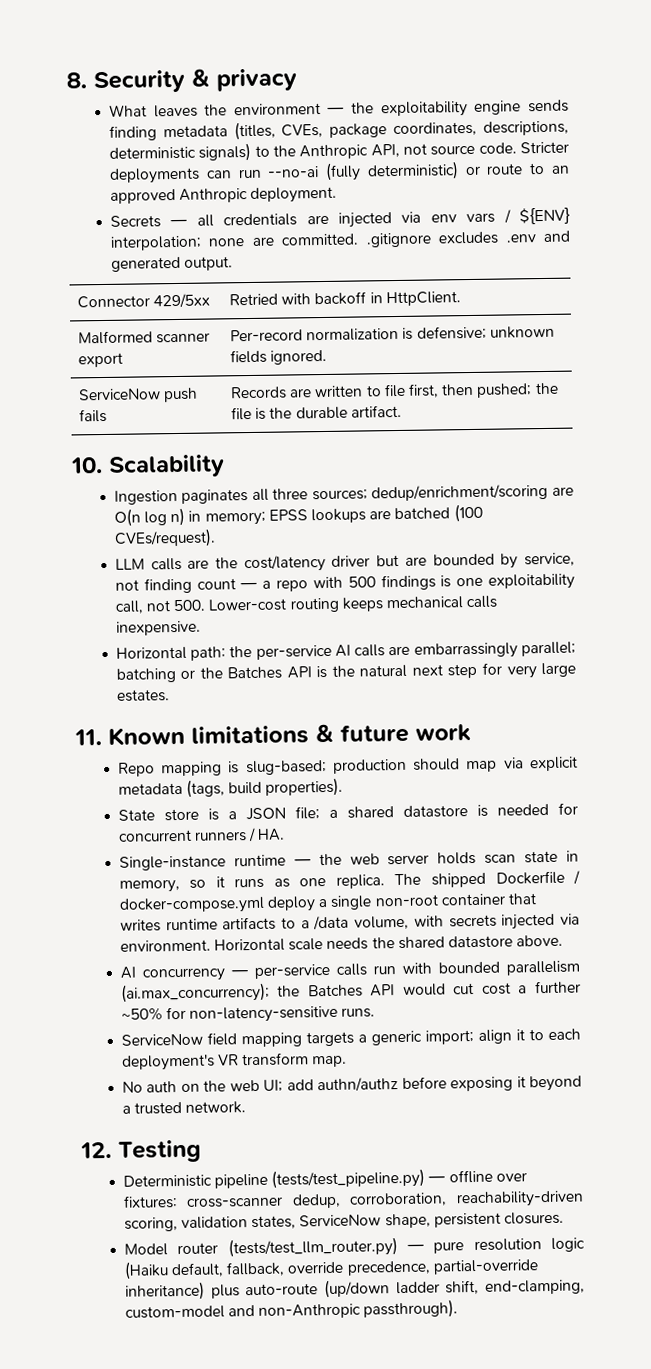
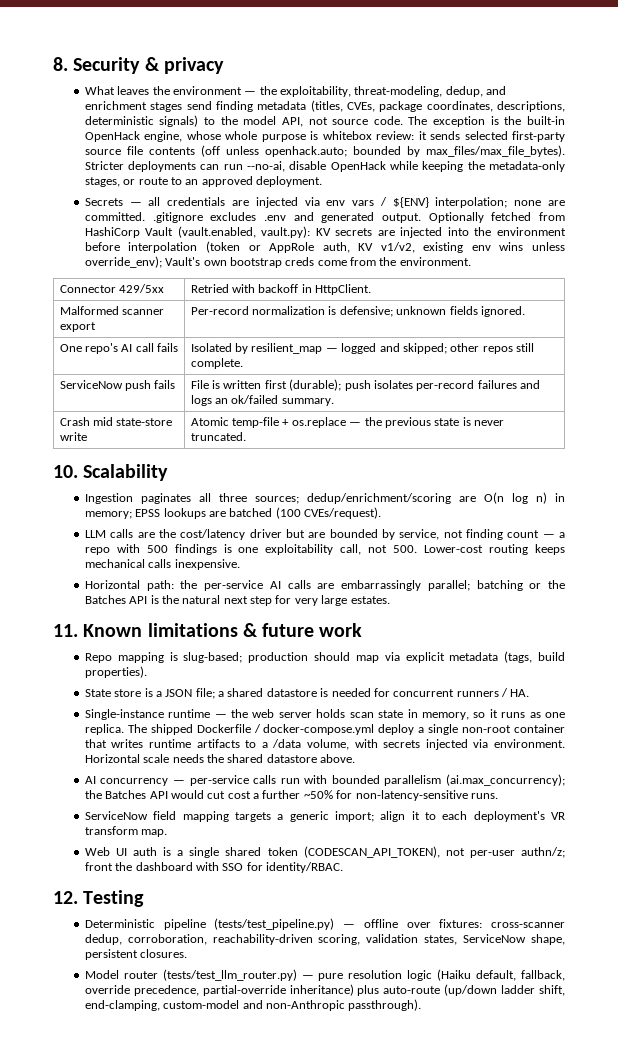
[380,99,569,118] exploitability engine sends -> [280,86,507,97] [84,101,212,112] exploitability, threat-modeling, dedup, and enrichment stages send
[299,144,369,160] Anthropic -> [243,116,277,125] model
[520,141,569,154] [108,161,459,184] Stricter deployments can run --no-ai (fully deterministic) -> [408,116,565,127] [84,131,565,142] [84,145,565,157] [84,161,565,172] [84,177,120,187] The exception is the built-in OpenHack engine, whose whole purpose is whitebox review: it sends selected first-party source file contents (off unless openhack.auto; bounded by max_files/max_file_bytes). Stricter deployments can run --no-ai, disable OpenHack while keeping the metadata-only stages,
[179,188,249,203] Anthropic -> (253, 181) none
(234, 263) none -> [428,212,565,223] [84,226,566,238] [84,241,566,253] [84,256,471,268] Optionally fetched from HashiCorp Vault (vault.enabled, vault.py): KV secrets are injected into the environment before interpolation (token or AppRole auth, KV v1/v2, existing env wins unless override_env); Vault's own bootstrap creds come from the environment.
[78,387,199,403] [79,408,108,423] [230,382,559,400] [231,404,402,421] ServiceNow push fails | Records are written to file first, then pushed; the file is the durable artifact. -> [59,343,179,354] [190,343,535,354] [190,358,243,369] [59,380,176,391] [190,379,541,391] [190,395,334,406] [59,417,173,426] [59,432,87,441] [190,417,505,428] [190,432,246,441] One repo's AI call fails | Isolated by resilient_map — logged and skipped; other repos still complete. // ServiceNow push fails | File is written first (durable); push isolates per-record failures and logs an ok/failed summary. // Crash mid state-store write | Atomic temp-file + os.replace — the previous state is never truncated.
[121,1075,582,1093] [121,1101,247,1115] No auth on the web UI; add authn/authz before exposing it beyond a trusted network. -> [84,846,565,858] [84,862,344,873] Web UI auth is a single shared token (CODESCAN_API_TOKEN), not per-user authn/z; front the dashboard with SSO for identity/RBAC.

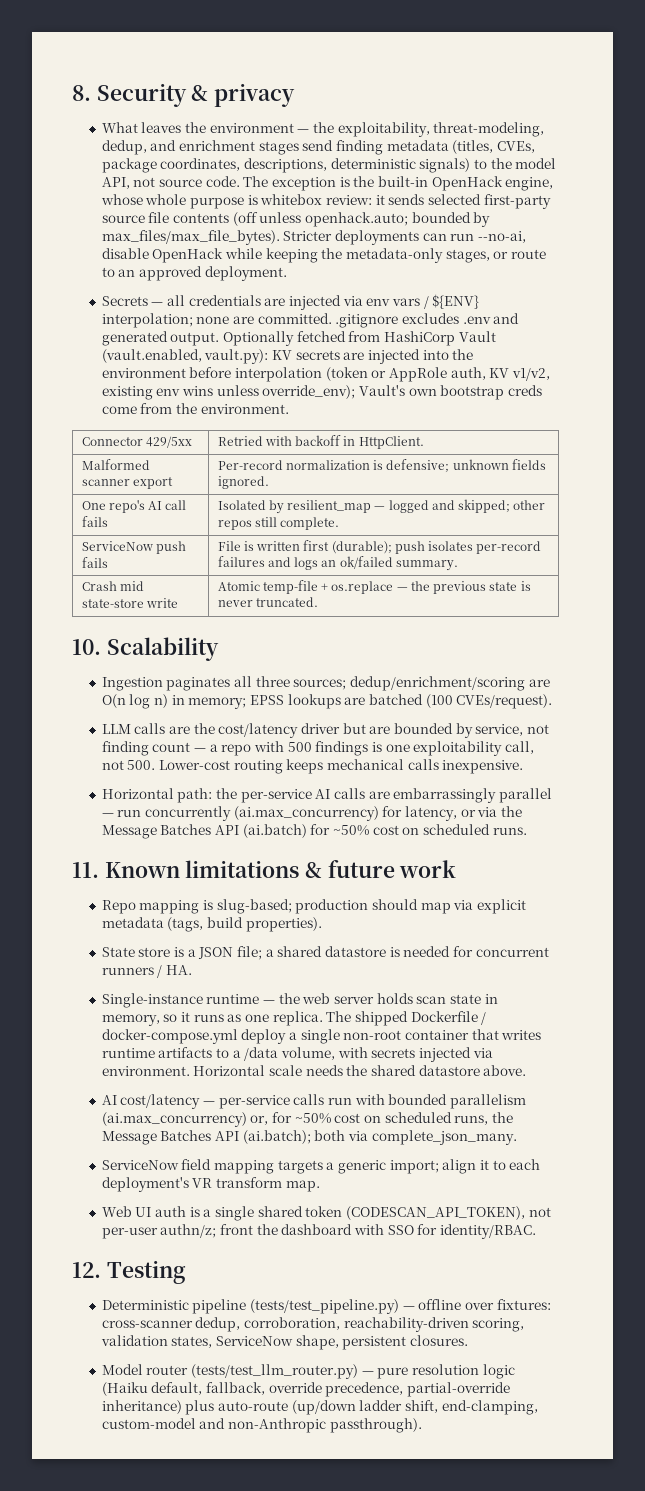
[427,580,565,591] [84,595,390,606] parallel; batching or the Batches API is the natural next step for very large estates. -> [498,788,552,803] [101,806,522,821] [101,824,527,839] parallel — run concurrently (ai.max_concurrency) for latency, or via the Message Batches API (ai.batch) for ~50% cost on scheduled runs.
[100,778,169,786] concurrency -> [120,1094,201,1109] cost/latency
[446,774,565,786] [84,790,498,801] (ai.max_concurrency); the Batches API would cut cost a further ~50% for non-latency-sensitive runs. -> [101,1112,513,1127] [101,1130,517,1145] (ai.max_concurrency) or, for ~50% cost on scheduled runs, the Message Batches API (ai.batch); both via complete_json_many.

